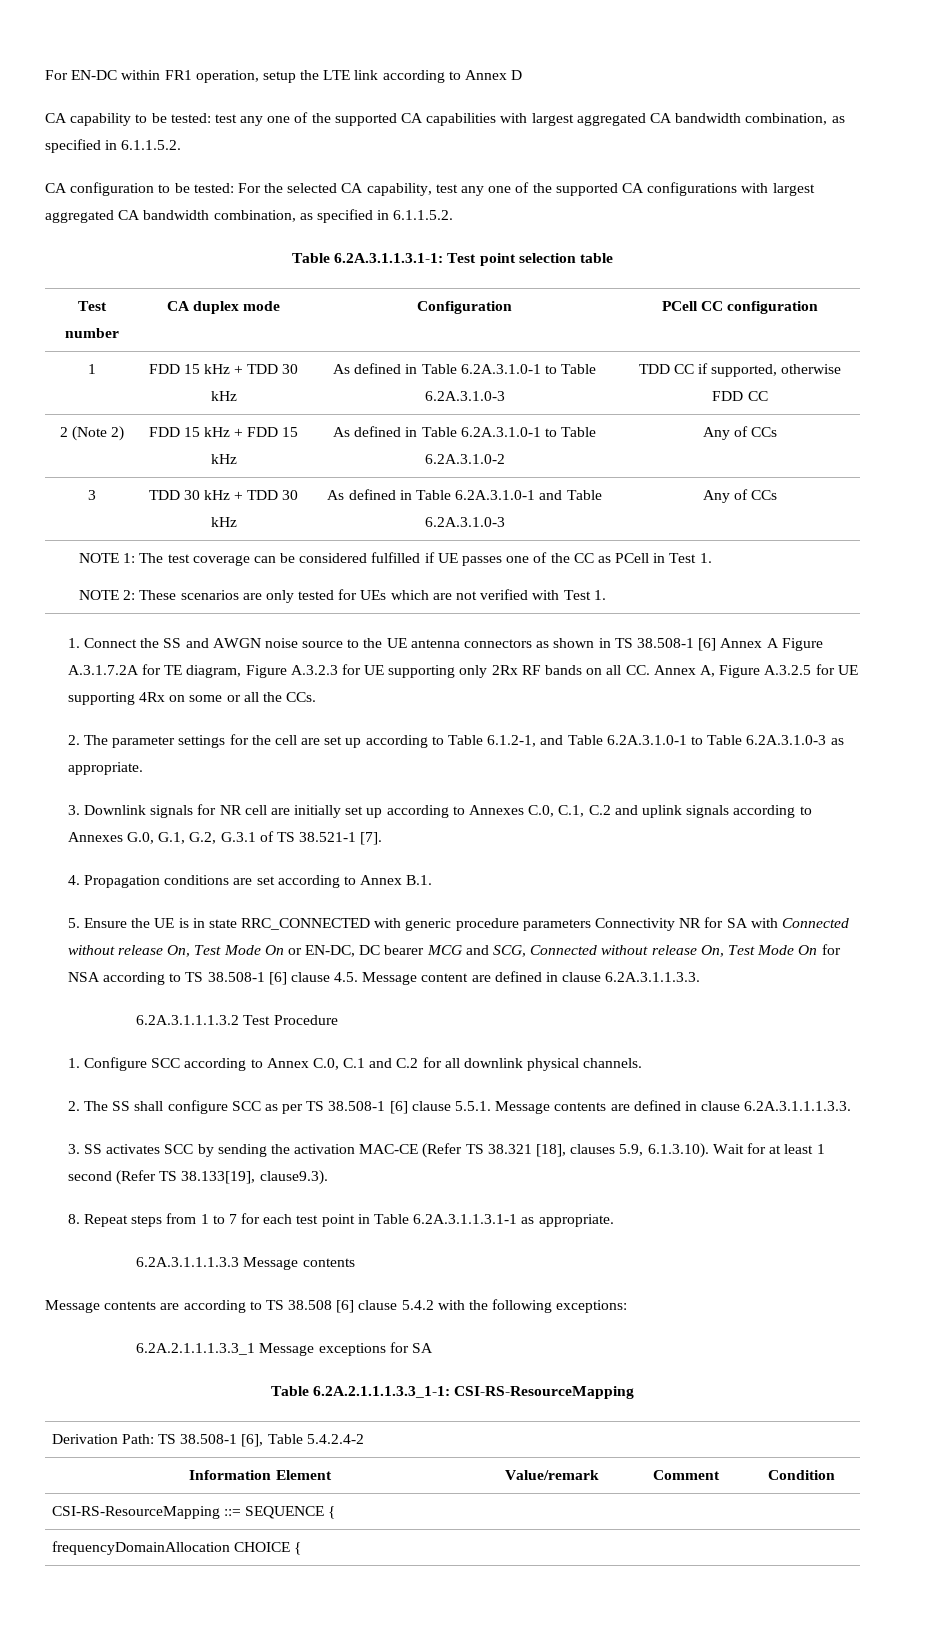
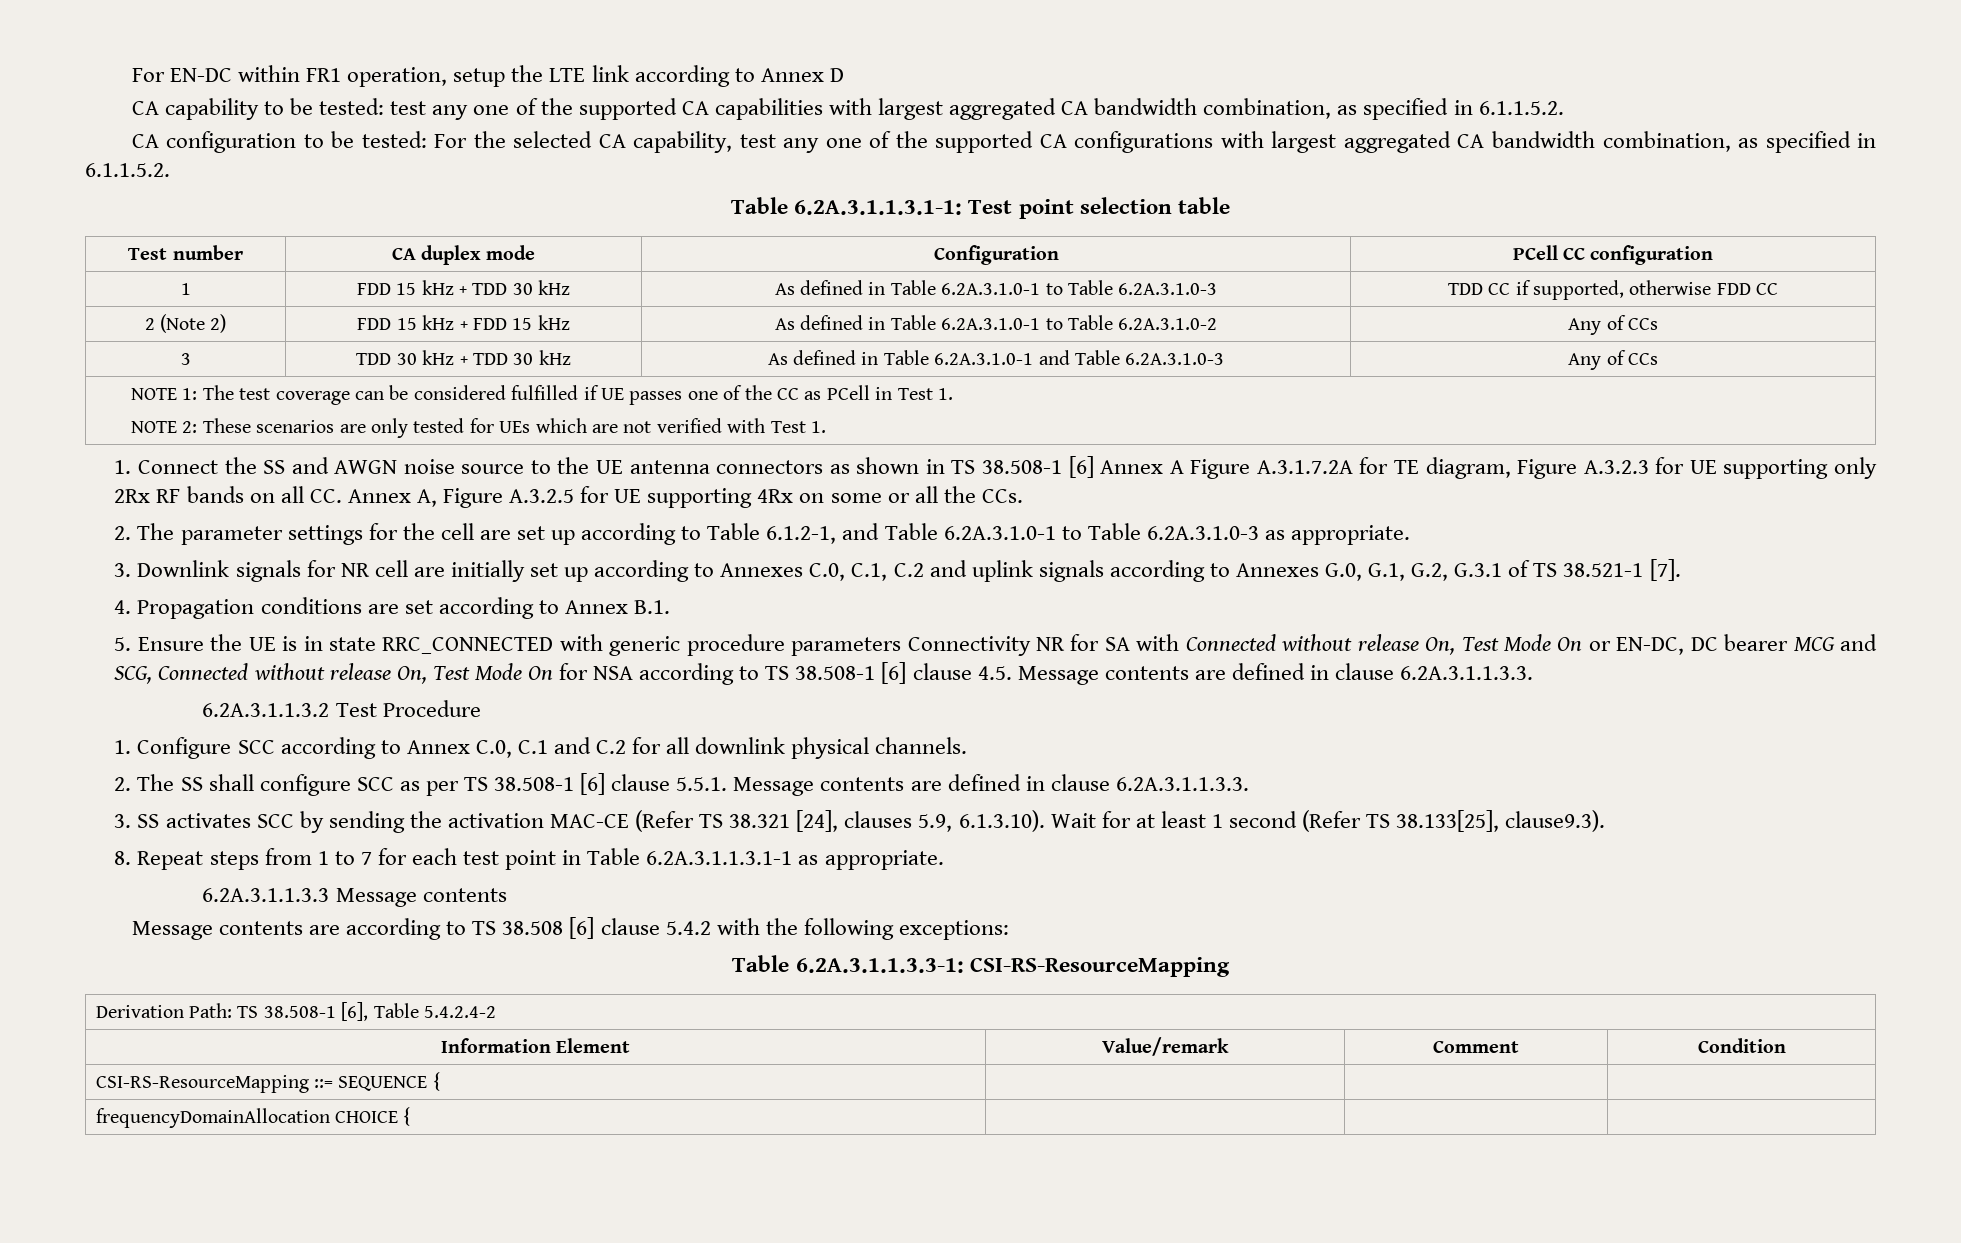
[421,971,701,982] [136,1015,240,1025] content are defined in clause 6.2A.3.1.1.3.3. // 6.2A.3.1.1.1.3.2 -> [1104,663,1534,680] [202,703,330,717] contents are defined in clause 6.2A.3.1.1.3.3. // 6.2A.3.1.1.3.2
[744,1101,852,1111] 6.2A.3.1.1.1.3.3. -> [1115,777,1249,791] 6.2A.3.1.1.3.3.
[536,1144,567,1157] [18], -> [796,810,839,832] [24],
[181,1171,256,1184] 38.133[19], -> [1396,810,1500,832] 38.133[25],
[136,1257,240,1267] 6.2A.3.1.1.1.3.3 -> [202,888,330,902] 6.2A.3.1.1.3.3
[136,1342,433,1356] [270,1386,450,1398] // 6.2A.2.1.1.1.3.3_1 Message exceptions for SA // Table 6.2A.2.1.1.1.3.3_1-1: -> [732,955,964,973] // Table 6.2A.3.1.1.3.3-1:

